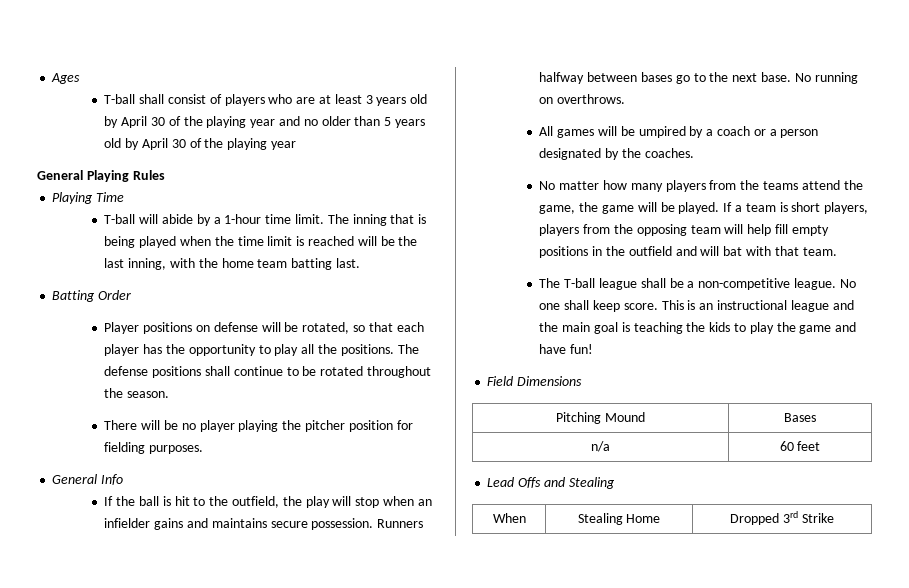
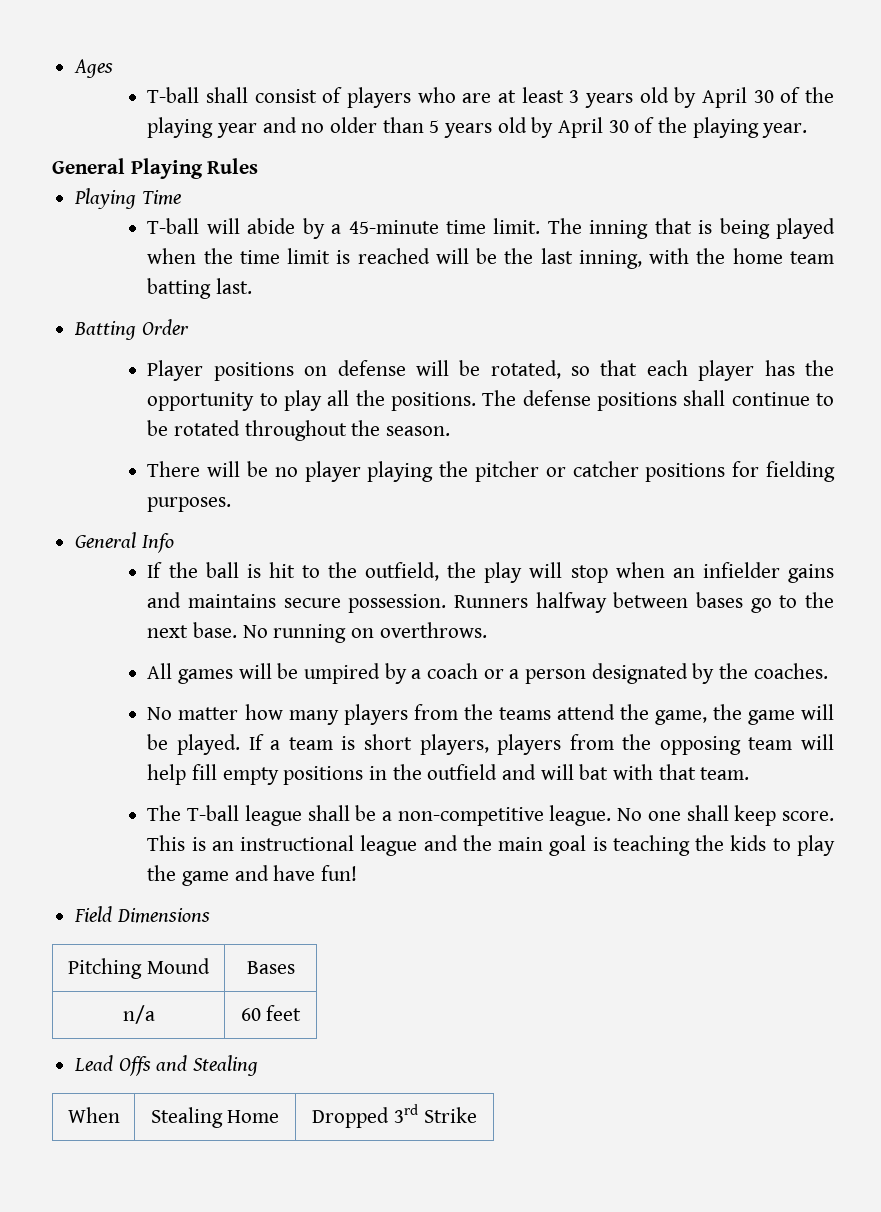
[270,141,296,150] year -> [762,123,808,138] year.
[224,214,262,224] 1-hour -> [348,220,439,234] 45-minute
[348,420,393,432] position -> [545,461,726,482] or catcher positions

